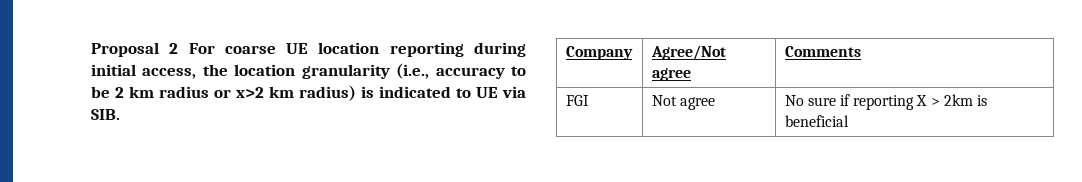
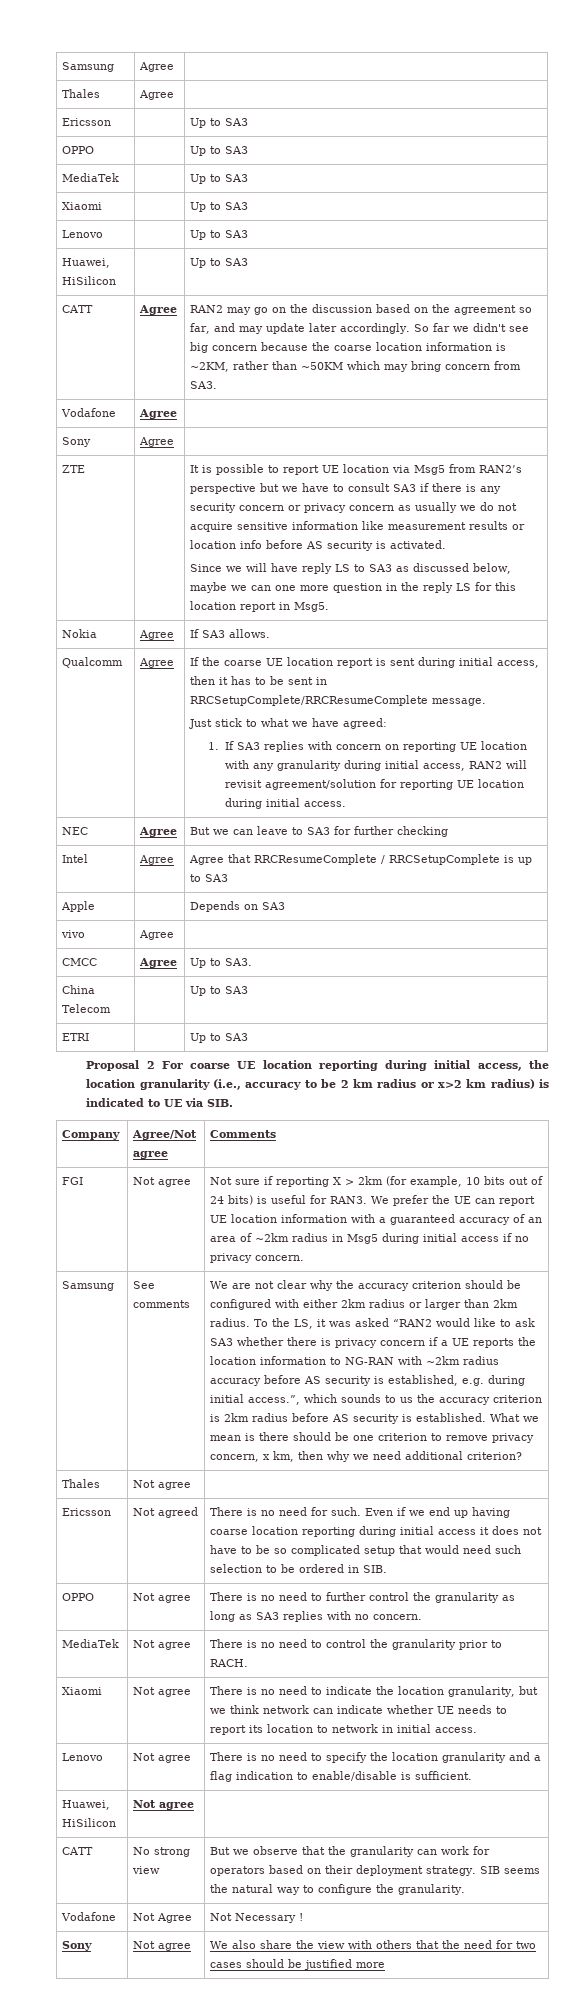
(90, 49) none -> [61,62,114,72] [138,62,174,72] [61,89,100,98] [138,90,174,100] [61,118,111,126] [189,118,248,128] [61,146,94,154] [189,146,248,156] [61,173,119,182] [189,174,248,184] [61,202,102,210] [189,202,248,212] [61,230,103,238] [189,230,248,240] [61,258,110,268] [61,276,116,285] [189,258,248,268] [61,305,93,313] [138,305,177,315] [189,304,532,315] [189,323,529,334] [189,342,506,353] [189,361,521,372] [189,381,217,389] [60,408,116,417] [138,409,177,419] [61,437,91,447] [138,437,174,447] [61,465,85,473] [189,464,522,475] [189,483,501,494] [189,502,517,513] [189,521,525,532] [189,540,446,551] [189,563,511,574] [189,582,516,593] [189,601,329,612] [61,629,97,638] [138,630,174,640] [189,629,270,638] [61,657,123,668] [138,658,174,668] [189,657,539,668] [189,676,327,685] [189,695,486,706] [188,718,387,729] [208,741,527,752] [224,760,527,771] [224,779,524,790] [224,798,346,809] [61,827,88,835] [138,827,177,837] [189,826,448,837] [61,854,88,863] [138,855,174,865] [188,854,532,865] [189,874,228,882] [60,901,95,912] [189,901,285,912] [60,930,85,938] [138,930,174,940] [61,958,97,966] [138,958,177,968] [189,958,252,968] [61,985,95,994] [61,1004,111,1013] [189,986,248,996] [61,1033,89,1041] [189,1033,248,1043] Samsung | Agree | // Thales | Agree | // Ericsson | | Up to SA3 // OPPO | | Up to SA3 // MediaTek | | Up to SA3 // Xiaomi | | Up to SA3 // Lenovo | | Up to SA3 // Huawei, HiSilicon | | Up to SA3 // CATT | Agree | RAN2 may go on the discussion based on the agreement so far, and may update later accordingly. So far we didn't see big concern because the coarse location information is ~2KM, rather than ~50KM which may bring concern from SA3. // Vodafone | Agree | // Sony | Agree | // ZTE | | It is possible to report UE location via Msg5 from RAN2’s perspective but we have to consult SA3 if there is any security concern or privacy concern as usually we do not acquire sensitive information like measurement results or location info before AS security is activated. // Since we will have reply LS to SA3 as discussed below, maybe we can one more question in the reply LS for this location report in Msg5. // Nokia | Agree | If SA3 allows. // Qualcomm | Agree | If the coarse UE location report is sent during initial access, then it has to be sent in RRCSetupComplete/RRCResumeComplete message. // Just stick to what we have agreed: // 1. If SA3 replies with concern on reporting UE location with any granularity during initial access, RAN2 will revisit agreement/solution for reporting UE location during initial access. // NEC | Agree | But we can leave to SA3 for further checking // Intel | Agree | Agree that RRCResumeComplete / RRCSetupComplete is up to SA3 // Apple | | Depends on SA3 // vivo | Agree | // CMCC | Agree | Up to SA3. // China Telecom | | Up to SA3 // ETRI | | Up to SA3 //
[784,95,804,106] No -> [209,1177,232,1185] Not
[976,95,987,106] [784,115,849,127] is beneficial -> [385,1176,543,1187] [209,1195,535,1206] [209,1214,542,1225] [209,1233,529,1244] [209,1253,304,1263] [61,1281,114,1291] [132,1281,155,1289] [132,1300,190,1308] [209,1280,521,1291] [209,1299,518,1310] [209,1318,535,1329] [209,1337,536,1348] [209,1356,499,1365] [209,1375,525,1386] [209,1394,542,1405] [209,1413,539,1424] [209,1432,534,1443] [209,1451,522,1462] [61,1479,100,1488] [132,1480,191,1490] [61,1508,111,1516] [132,1507,198,1518] [209,1507,510,1518] [209,1526,542,1537] [209,1545,521,1556] [209,1564,387,1573] [61,1593,94,1601] [132,1593,191,1603] [209,1592,515,1603] [209,1611,422,1622] [61,1639,119,1648] [132,1640,191,1650] [209,1639,502,1650] [209,1659,248,1667] [61,1687,102,1695] [132,1687,191,1697] [209,1686,538,1697] [209,1705,507,1714] [209,1724,477,1735] [61,1753,103,1761] [132,1753,191,1763] [209,1752,541,1763] [209,1771,472,1782] [61,1800,110,1810] [61,1818,116,1827] [132,1800,194,1810] [61,1847,93,1855] [132,1847,190,1857] [131,1866,160,1874] [209,1846,490,1857] [209,1865,540,1876] [209,1884,465,1895] [60,1912,116,1921] [132,1913,192,1923] [209,1913,303,1923] [61,1941,92,1951] [132,1941,191,1951] [209,1940,536,1949] [209,1959,385,1970] (for example, 10 bits out of 24 bits) is useful for RAN3. We prefer the UE can report UE location information with a guaranteed accuracy of an area of ~2km radius in Msg5 during initial access if no privacy concern. // Samsung | See comments | We are not clear why the accuracy criterion should be configured with either 2km radius or larger than 2km radius. To the LS, it was asked “RAN2 would like to ask SA3 whether there is privacy concern if a UE reports the location information to NG-RAN with ~2km radius accuracy before AS security is established, e.g. during initial access.”, which sounds to us the accuracy criterion is 2km radius before AS security is established. What we mean is there should be one criterion to remove privacy concern, x km, then why we need additional criterion? // Thales | Not agree | // Ericsson | Not agreed | There is no need for such. Even if we end up having coarse location reporting during initial access it does not have to be so complicated setup that would need such selection to be ordered in SIB. // OPPO | Not agree | There is no need to further control the granularity as long as SA3 replies with no concern. // MediaTek | Not agree | There is no need to control the granularity prior to RACH. // Xiaomi | Not agree | There is no need to indicate the location granularity, but we think network can indicate whether UE needs to report its location to network in initial access. // Lenovo | Not agree | There is no need to specify the location granularity and a flag indication to enable/disable is sufficient. // Huawei, HiSilicon | Not agree | // CATT | No strong view | But we observe that the granularity can work for operators based on their deployment strategy. SIB seems the natural way to configure the granularity. // Vodafone | Not Agree | Not Necessary ! // Sony | Not agree | We also share the view with others that the need for two cases should be justified more

